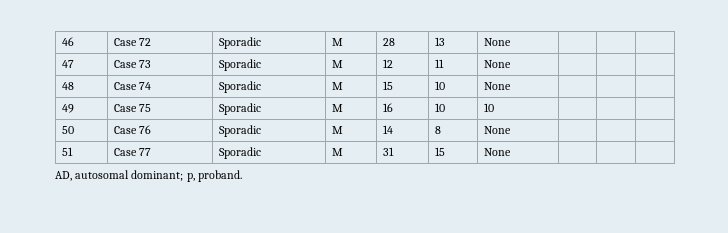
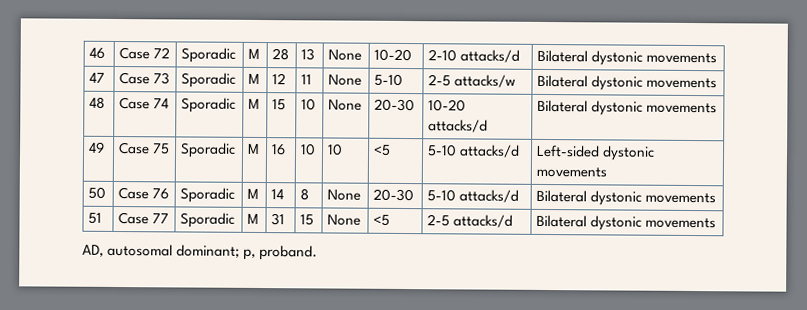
(511, 42) | | -> [374,48,413,62] [428,49,521,63] [537,49,718,66] 10-20 | 2-10 attacks/d | Bilateral dystonic movements
(511, 64) | | -> [374,73,404,86] [428,74,517,88] [537,74,718,91] 5-10 | 2-5 attacks/w | Bilateral dystonic movements
(511, 86) | | -> [374,98,416,112] [428,99,467,112] [428,119,489,133] [537,99,718,116] 20-30 | 10-20 attacks/d | Bilateral dystonic movements
(494, 107) | | -> [373,144,392,156] [427,144,521,158] [536,144,656,161] [536,166,608,178] <5 | 5-10 attacks/d | Left-sided dystonic movements
(511, 130) | | -> [373,188,415,202] [427,189,520,203] [536,189,717,206] 20-30 | 5-10 attacks/d | Bilateral dystonic movements
(511, 152) | | -> [373,214,391,226] [427,214,514,228] [536,214,717,231] <5 | 2-5 attacks/d | Bilateral dystonic movements

